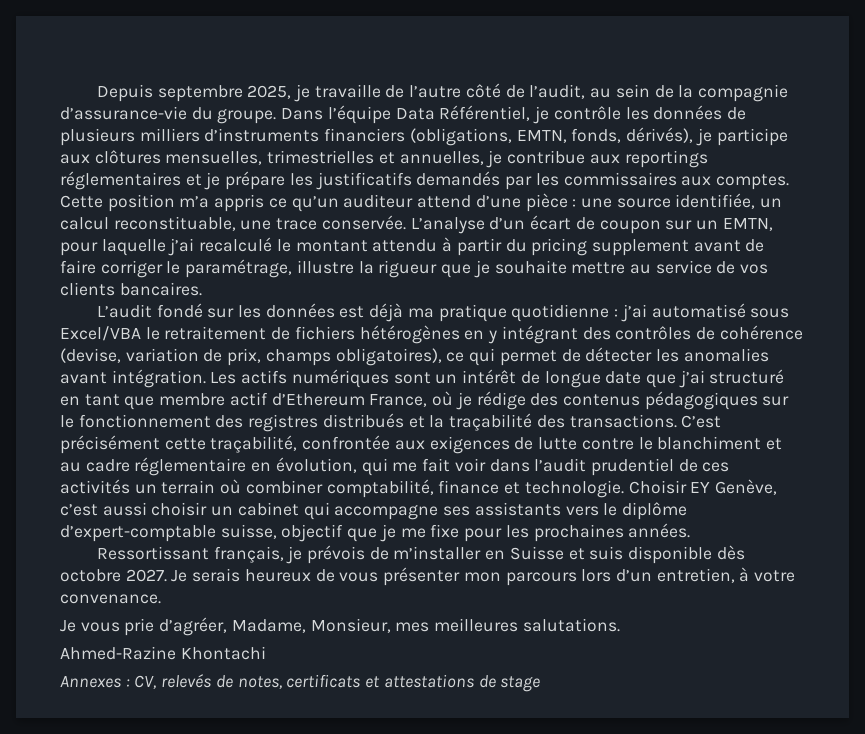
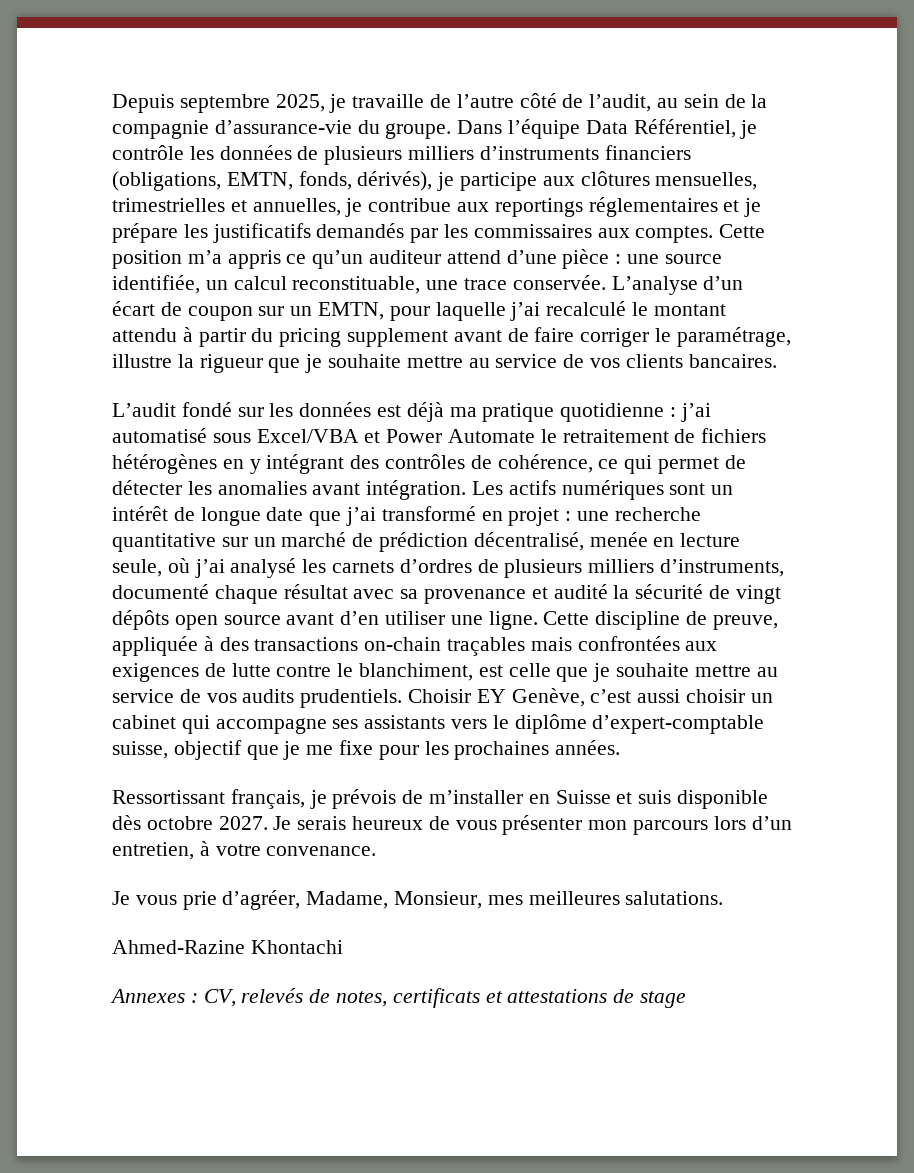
(141, 333) none -> [364,429,536,443] et Power Automate
[719,325,803,340] [60,348,442,366] cohérence (devise, variation de prix, champs obligatoires), -> [497,454,593,473] cohérence,
[709,369,785,384] [60,391,790,410] [60,413,722,432] [60,435,391,454] structuré en tant que membre actif d’Ethereum France, où je rédige des contenus pédagogiques sur le fonctionnement des registres distribués et la traçabilité des transactions. C’est précisément cette traçabilité, confrontée -> [381,506,701,526] [112,532,741,552] [112,558,785,578] [112,584,781,604] [112,610,778,630] [112,636,680,656] transformé en projet : une recherche quantitative sur un marché de prédiction décentralisé, menée en lecture seule, où j’ai analysé les carnets d’ordres de plusieurs milliers d’instruments, documenté chaque résultat avec sa provenance et audité la sécurité de vingt dépôts open source avant d’en utiliser une ligne. Cette discipline de preuve, appliquée à des transactions on-chain traçables mais confrontées
[657,436,782,450] [60,457,730,476] [60,479,624,498] blanchiment et au cadre réglementaire en évolution, qui me fait voir dans l’audit prudentiel de ces activités un terrain où combiner comptabilité, finance et technologie. -> [359,663,778,682] [112,689,403,708] blanchiment, est celle que je souhaite mettre au service de vos audits prudentiels.

